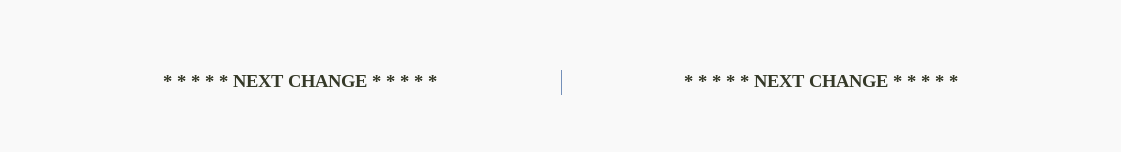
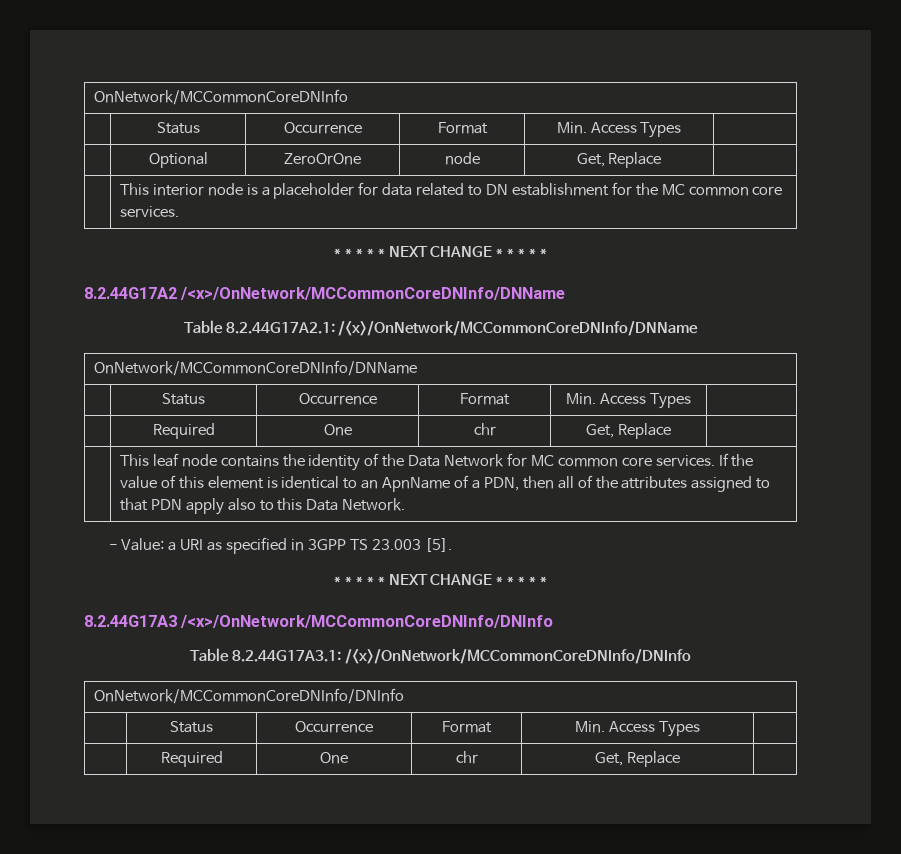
(163, 81) none -> [93,89,348,105] [156,122,200,134] [283,122,362,134] [437,122,488,134] [556,122,682,138] [148,152,208,168] [284,153,361,165] [444,152,480,165] [576,152,662,168] [119,182,783,199] [119,206,179,218] OnNetwork/MCCommonCoreDNInfo // | Status | Occurrence | Format | Min. Access Types | // | Optional | ZeroOrOne | node | Get, Replace | // | This interior node is a placeholder for data related to DN establishment for the MC common core services. //
(437, 81) none -> [84,287,566,300] [183,320,699,336] [93,360,417,376] [162,393,205,405] [298,393,377,405] [460,393,510,405] [566,393,691,409] [152,423,215,439] [323,424,352,436] [473,423,496,436] [586,423,671,439] [119,453,754,471] [119,475,771,492] [119,498,406,515] [108,537,452,554] // 8.2.44G17A2 /<x>/OnNetwork/MCCommonCoreDNInfo/DNName // Table 8.2.44G17A2.1: /<x>/OnNetwork/MCCommonCoreDNInfo/DNName // OnNetwork/MCCommonCoreDNInfo/DNName // | Status | Occurrence | Format | Min. Access Types | // | Required | One | chr | Get, Replace | // | This leaf node contains the identity of the Data Network for MC common core services. If the value of this element is identical to an ApnName of a PDN, then all of the attributes assigned to that PDN apply also to this Data Network. // - Value: a URI as specified in 3GPP TS 23.003 [5].
(958, 81) none -> [84,615,554,628] [190,648,691,664] [93,688,404,704] [170,721,213,733] [295,721,373,733] [442,721,492,733] [575,721,700,737] [160,751,223,767] [320,752,348,764] [455,751,478,764] [595,751,680,767] // 8.2.44G17A3 /<x>/OnNetwork/MCCommonCoreDNInfo/DNInfo // Table 8.2.44G17A3.1: /<x>/OnNetwork/MCCommonCoreDNInfo/DNInfo // OnNetwork/MCCommonCoreDNInfo/DNInfo // | Status | Occurrence | Format | Min. Access Types | // | Required | One | chr | Get, Replace |

